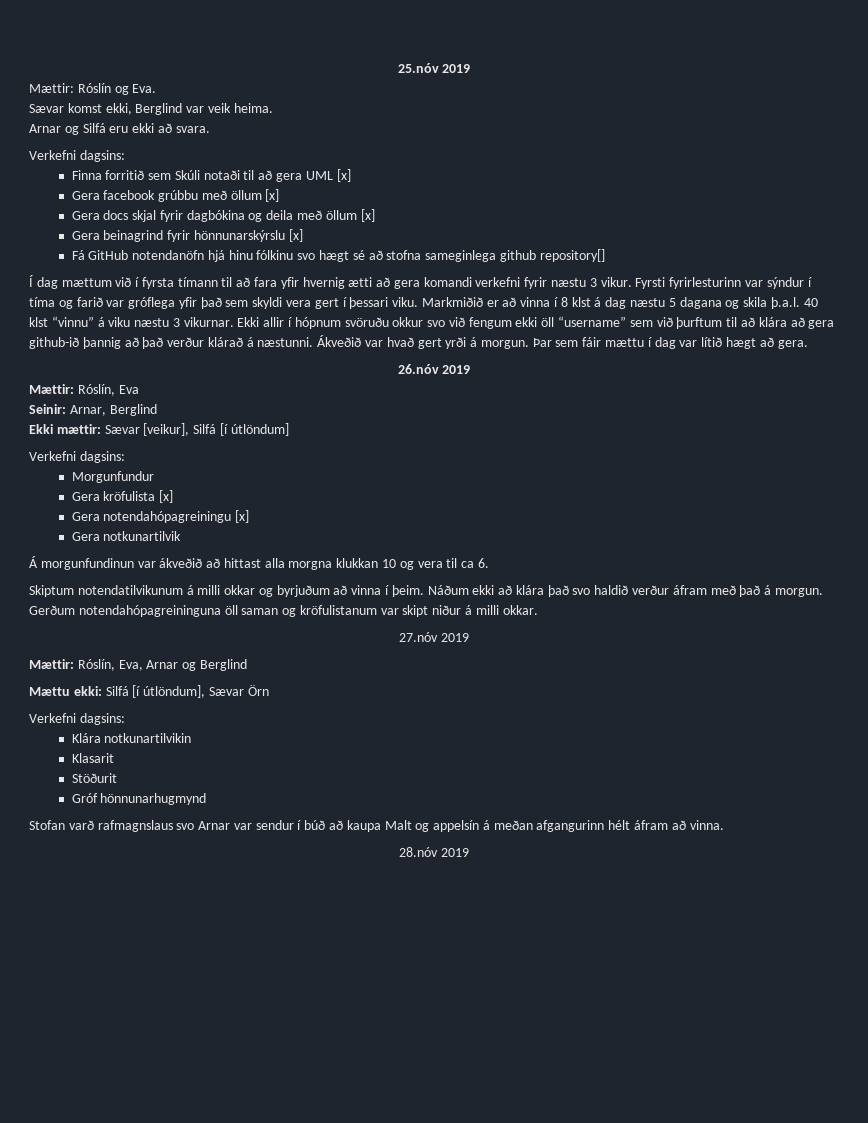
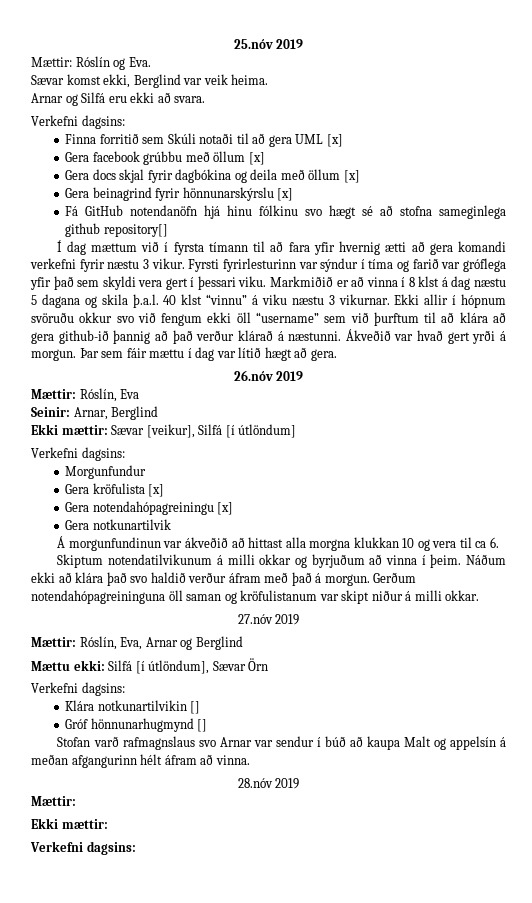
[71,753,114,763] [71,773,117,783] // Klasarit // Stöðurit -> [190,701,201,714] []
(207, 799) none -> [197,719,208,732] []
(469, 852) none -> [31,796,76,806] [31,818,108,829] [30,841,136,855] // Mættir: // Ekki mættir: // Verkefni dagsins:

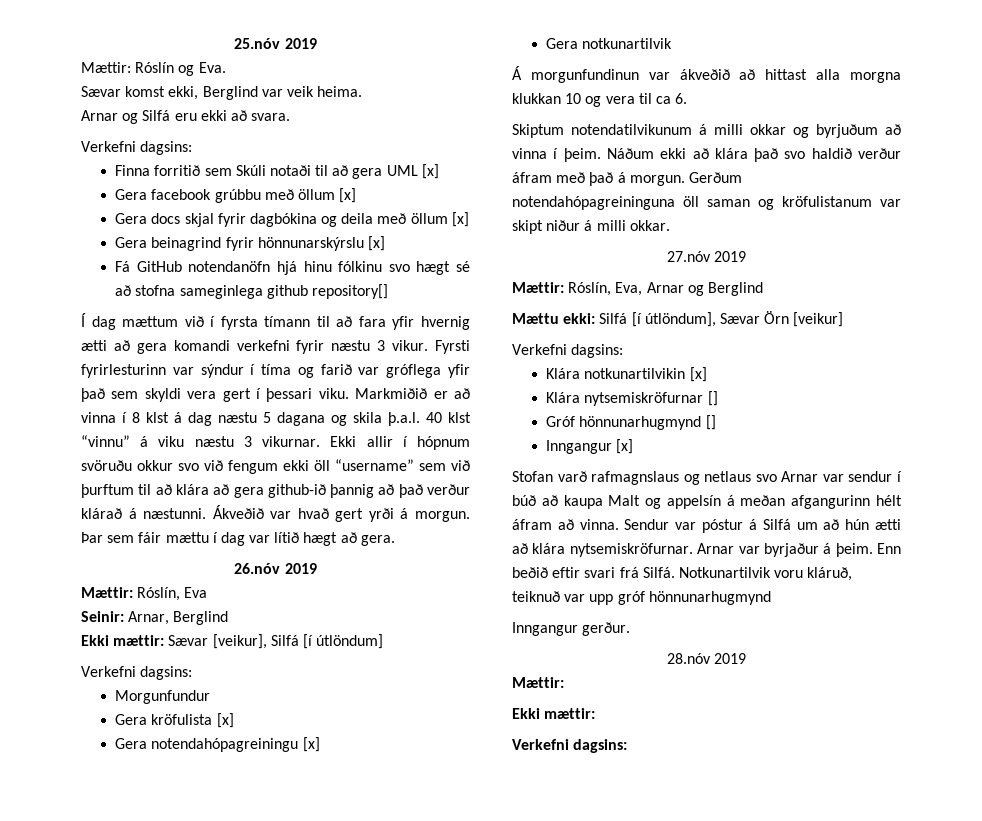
(269, 664) none -> [793,312,844,327] [veikur]
(187, 705) none -> [689,367,707,382] [546,392,704,406] [x] // Klára nytsemiskröfurnar
(208, 725) none -> [546,439,634,454] // Inngangur [x]
(195, 743) none -> [683,471,752,485] og netlaus
(250, 760) none -> [624,519,901,533] [512,543,901,557] [512,567,853,581] [512,591,771,605] [512,622,631,636] Sendur var póstur á Silfá um að hún ætti að klára nytsemiskröfurnar. Arnar var byrjaður á þeim. Enn beðið eftir svari frá Silfá. Notkunartilvik voru kláruð, teiknuð var upp gróf hönnunarhugmynd // Inngangur gerður.

